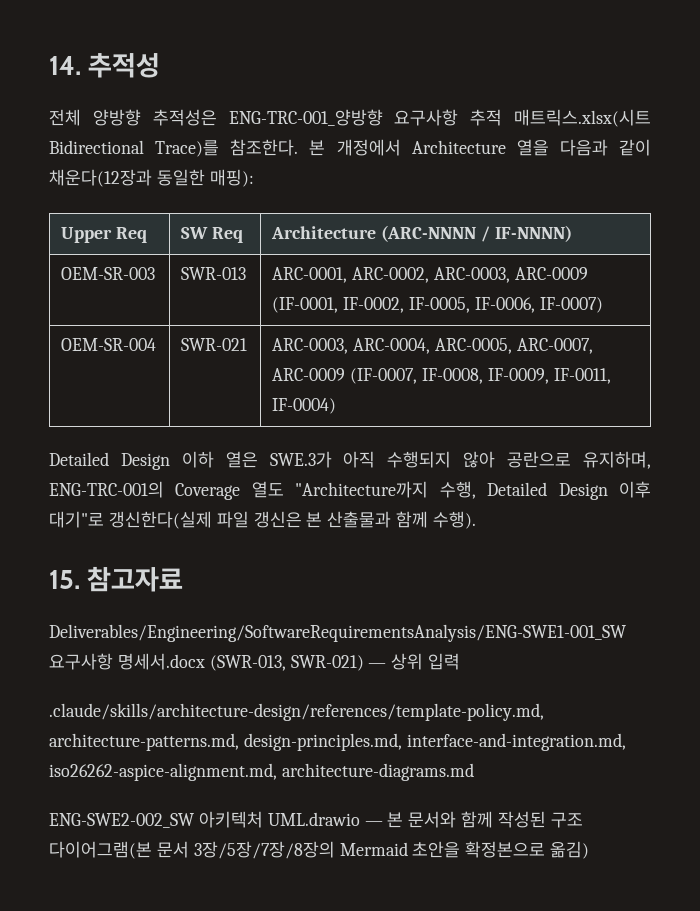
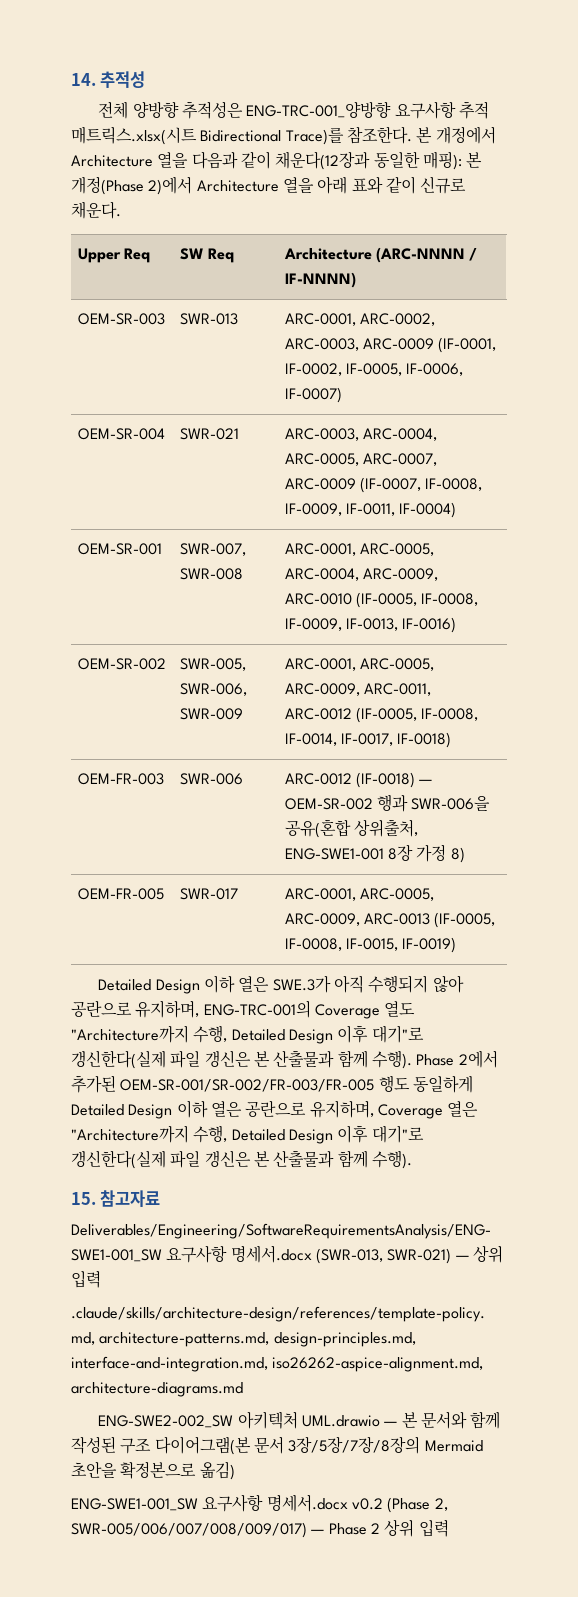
(254, 178) none -> [466,152,483,168] [71,176,467,195] [71,201,121,219] 본 개정(Phase 2)에서 Architecture 열을 아래 표와 같이 신규로 채운다.
(337, 406) none -> [77,543,162,555] [179,543,246,556] [179,568,243,580] [284,543,435,556] [284,568,439,581] [284,592,479,608] [284,617,457,633] [77,658,166,670] [179,658,246,671] [179,683,247,696] [179,708,243,720] [284,658,435,671] [284,683,432,696] [284,707,479,723] [284,732,452,748] [77,773,164,785] [179,773,243,785] [284,772,433,788] [284,794,491,812] [284,819,419,838] [284,844,465,863] [77,888,164,900] [179,888,238,900] [284,888,435,901] [284,912,496,928] [284,937,457,953] // OEM-SR-001 | SWR-007, SWR-008 | ARC-0001, ARC-0005, ARC-0004, ARC-0009, ARC-0010 (IF-0005, IF-0008, IF-0009, IF-0013, IF-0016) // OEM-SR-002 | SWR-005, SWR-006, SWR-009 | ARC-0001, ARC-0005, ARC-0009, ARC-0011, ARC-0012 (IF-0005, IF-0008, IF-0014, IF-0017, IF-0018) // OEM-FR-003 | SWR-006 | ARC-0012 (IF-0018) — OEM-SR-002 행과 SWR-006을 공유(혼합 상위출처, ENG-SWE1-001 8장 가정 8) // OEM-FR-005 | SWR-017 | ARC-0001, ARC-0005, ARC-0009, ARC-0013 (IF-0005, IF-0008, IF-0015, IF-0019)
(477, 520) none -> [416,1050,498,1068] [71,1075,473,1093] [71,1100,479,1119] [71,1125,424,1144] [71,1150,412,1169] Phase 2에서 추가된 OEM-SR-001/SR-002/FR-003/FR-005 행도 동일하게 Detailed Design 이하 열은 공란으로 유지하며, Coverage 열은 "Architecture까지 수행, Detailed Design 이후 대기"로 갱신한다(실제 파일 갱신은 본 산출물과 함께 수행).
(590, 850) none -> [71,1494,448,1513] [71,1519,449,1538] // ENG-SWE1-001_SW 요구사항 명세서.docx v0.2 (Phase 2, SWR-005/006/007/008/009/017) — Phase 2 상위 입력

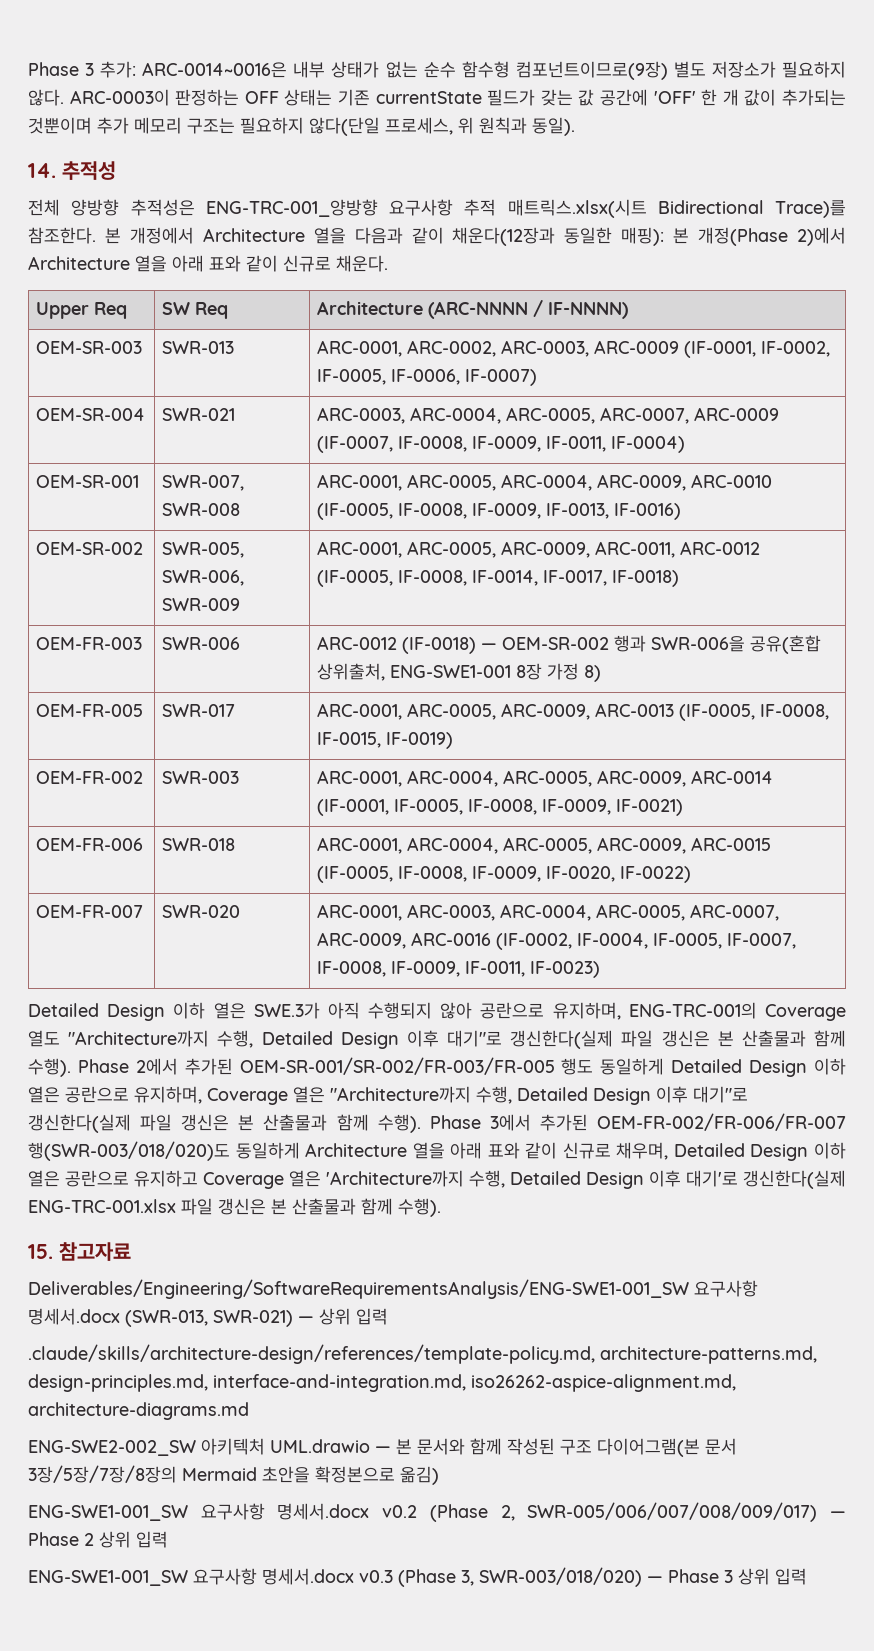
(71, 79) none -> [28,61,846,80] [28,89,847,106] [28,117,575,136] Phase 3 추가: ARC-0014~0016은 내부 상태가 없는 순수 함수형 컴포넌트이므로(9장) 별도 저장소가 필요하지 않다. ARC-0003이 판정하는 OFF 상태는 기존 currentState 필드가 갖는 값 공간에 'OFF' 한 개 값이 추가되는 것뿐이며 추가 메모리 구조는 필요하지 않다(단일 프로세스, 위 원칙과 동일). //
(457, 945) none -> [36,771,144,784] [162,771,240,784] [317,770,774,787] [317,799,684,816] [36,838,144,851] [162,838,236,851] [317,837,772,854] [317,866,692,883] [36,905,144,918] [162,905,241,918] [317,904,780,921] [317,932,797,950] [317,961,601,978] // OEM-FR-002 | SWR-003 | ARC-0001, ARC-0004, ARC-0005, ARC-0009, ARC-0014 (IF-0001, IF-0005, IF-0008, IF-0009, IF-0021) // OEM-FR-006 | SWR-018 | ARC-0001, ARC-0004, ARC-0005, ARC-0009, ARC-0015 (IF-0005, IF-0008, IF-0009, IF-0020, IF-0022) // OEM-FR-007 | SWR-020 | ARC-0001, ARC-0003, ARC-0004, ARC-0005, ARC-0007, ARC-0009, ARC-0016 (IF-0002, IF-0004, IF-0005, IF-0007, IF-0008, IF-0009, IF-0011, IF-0023)
(412, 1159) none -> [429,1113,847,1131] [28,1141,846,1161] [28,1170,846,1189] [28,1198,441,1217] Phase 3에서 추가된 OEM-FR-002/FR-006/FR-007 행(SWR-003/018/020)도 동일하게 Architecture 열을 아래 표와 같이 신규로 채우며, Detailed Design 이하 열은 공란으로 유지하고 Coverage 열은 'Architecture까지 수행, Detailed Design 이후 대기'로 갱신한다(실제 ENG-TRC-001.xlsx 파일 갱신은 본 산출물과 함께 수행).
(449, 1528) none -> [28,1567,807,1587] // ENG-SWE1-001_SW 요구사항 명세서.docx v0.3 (Phase 3, SWR-003/018/020) — Phase 3 상위 입력

